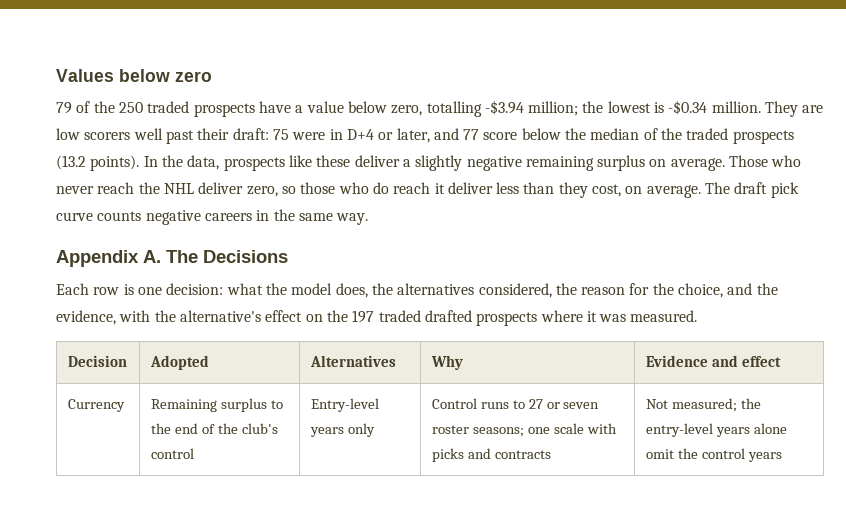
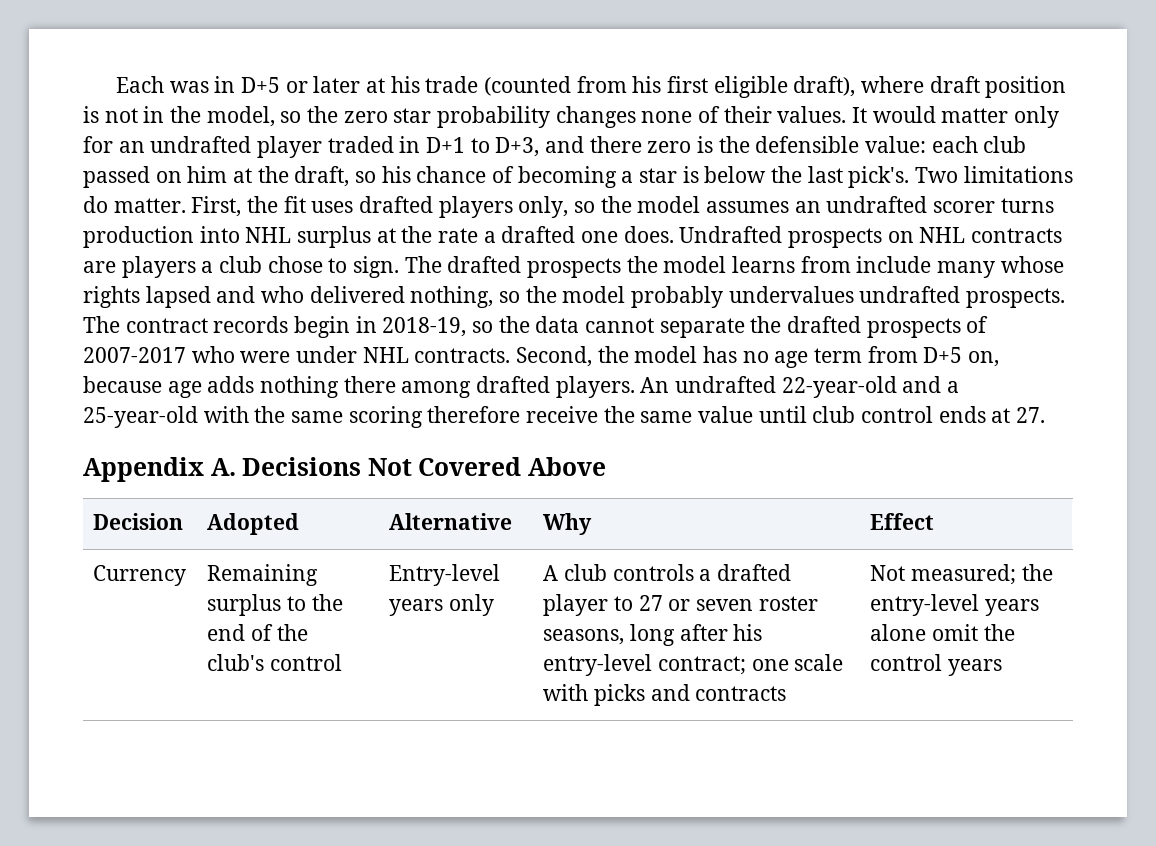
[56,69,212,82] [56,100,824,117] [56,128,794,144] [56,155,802,171] [56,182,799,198] [56,209,369,225] Values below zero // 79 of the 250 traded prospects have a value below zero, totalling -$3.94 million; the lowest is -$0.34 million. They are low scorers well past their draft: 75 were in D+4 or later, and 77 score below the median of the traded prospects (13.2 points). In the data, prospects like these deliver a slightly negative remaining surplus on average. Those who never reach the NHL deliver zero, so those who do reach it deliver less than they cost, on average. The draft pick curve counts negative careers in the same way. -> [116,76,1067,98] [83,106,1060,128] [83,136,1027,158] [83,166,1073,188] [83,196,1054,218] [83,226,1063,248] [83,256,1064,278] [83,286,1066,308] [83,316,989,338] [83,346,1000,368] [83,376,960,398] [83,406,1046,428] Each was in D+5 or later at his trade (counted from his first eligible draft), where draft position is not in the model, so the zero star probability changes none of their values. It would matter only for an undrafted player traded in D+1 to D+3, and there zero is the defensible value: each club passed on him at the draft, so his chance of becoming a star is below the last pick's. Two limitations do matter. First, the fit uses drafted players only, so the model assumes an undrafted scorer turns production into NHL surplus at the rate a drafted one does. Undrafted prospects on NHL contracts are players a club chose to sign. The drafted prospects the model learns from include many whose rights lapsed and who delivered nothing, so the model probably undervalues undrafted prospects. The contract records begin in 2018-19, so the data cannot separate the drafted prospects of 2007-2017 who were under NHL contracts. Second, the model has no age term from D+5 on, because age adds nothing there among drafted players. An undrafted 22-year-old and a 25-year-old with the same scoring therefore receive the same value until club control ends at 27.
[166,250,198,263] The -> (236, 467) none
[56,283,778,298] [56,310,698,326] // Each row is one decision: what the model does, the alternatives considered, the reason for the choice, and the evidence, with the alternative's effect on the 197 traded drafted prospects where it was measured. -> [367,457,607,476] Not Covered Above
[309,355,396,367] Alternatives -> [389,513,513,530] Alternative
[645,355,781,367] Evidence and effect -> [870,513,935,530] Effect
[431,398,509,409] Control runs -> [543,564,791,581] [543,594,609,616] A club controls a drafted player
[472,427,524,437] seasons; -> [543,624,763,646] [543,654,746,676] seasons, long after his entry-level contract;

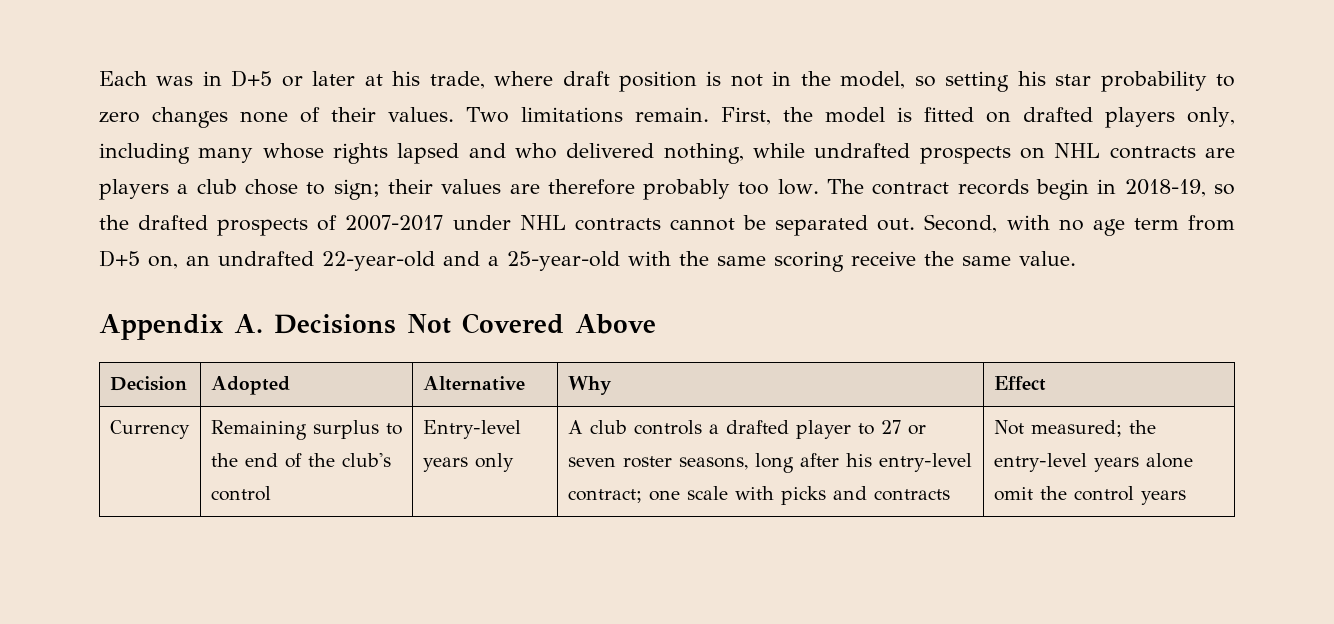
[425,76,856,98] trade (counted from his first eligible draft), -> [429,71,485,89] trade,
[307,106,551,128] the zero star probability -> [945,71,1236,92] [99,112,140,123] setting his star probability to zero
[852,106,1060,128] [83,136,1027,158] [83,166,1073,188] [83,196,1054,218] [83,226,783,248] It would matter only for an undrafted player traded in D+1 to D+3, and there zero is the defensible value: each club passed on him at the draft, so his chance of becoming a star is below the last pick's. Two limitations do matter. First, the fit uses drafted players only, so the model assumes an undrafted scorer turns production into NHL surplus at the rate a drafted one does. Undrafted -> [466,107,1236,128] [99,143,911,164] Two limitations remain. First, the model is fitted on drafted players only, including many whose rights lapsed and who delivered nothing, while undrafted
[353,256,1064,278] [83,286,1066,308] sign. The drafted prospects the model learns from include many whose rights lapsed and who delivered nothing, so the model probably undervalues undrafted prospects. -> [333,179,819,200] sign; their values are therefore probably too low.
[535,316,989,338] [83,346,738,367] data cannot separate the drafted prospects of 2007-2017 who were under NHL contracts. Second, the model has -> [138,214,1050,236] drafted prospects of 2007-2017 under NHL contracts cannot be separated out. Second, with
[83,376,670,398] because age adds nothing there among drafted players. An -> [186,255,210,266] an
[427,406,521,423] therefore -> (844, 261) none
[698,406,1046,423] value until club control ends at 27. -> [1019,251,1076,266] value.

